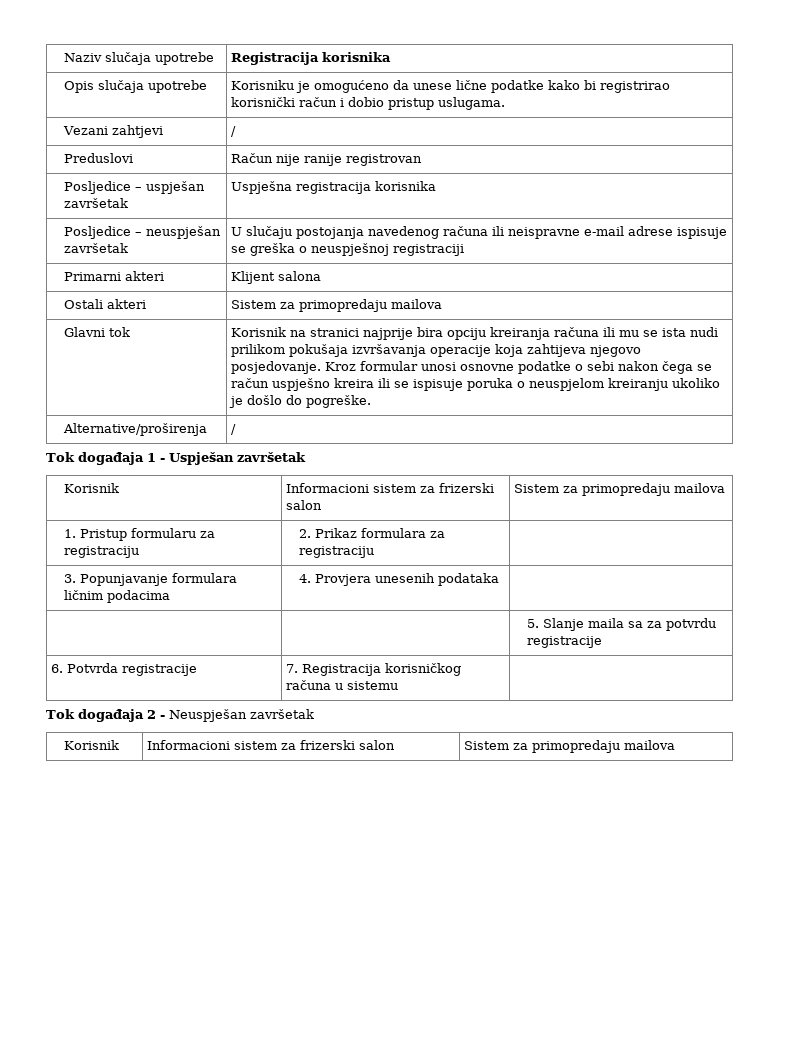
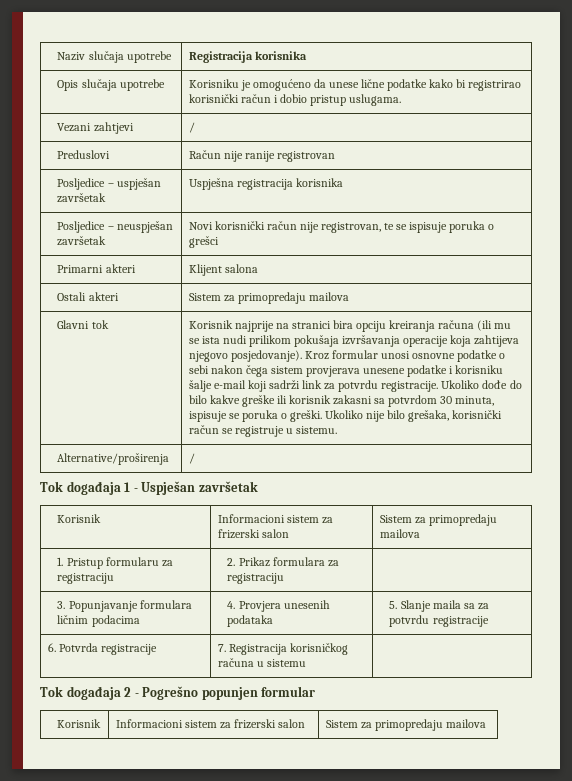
[231,226,728,239] [231,243,465,256] U slučaju postojanja navedenog računa ili neispravne e-mail adrese ispisuje se greška o neuspješnoj registraciji -> [188,221,495,233] [188,236,219,248] Novi korisnički račun nije registrovan, te se ispisuje poruka o grešci
(287, 332) none -> [234,321,274,332] najprije
[363,328,414,340] najprije -> (331, 325) none
[603,327,616,337] ili -> [477,320,493,331] (ili
[231,361,322,374] posjedovanje. -> [230,350,302,362] posjedovanje).
[697,364,713,371] [231,378,721,391] [229,395,372,408] se račun uspješno kreira ili se ispisuje poruka o neuspjelom kreiranju ukoliko je došlo do pogreške. -> [270,365,504,377] [188,380,522,392] [188,395,495,407] [188,410,503,422] [188,425,337,437] sistem provjerava unesene podatke i korisniku šalje e-mail koji sadrži link za potvrdu registracije. Ukoliko dođe do bilo kakve greške ili korisnik zakasni sa potvrdom 30 minuta, ispisuje se poruka o greški. Ukoliko nije bilo grešaka, korisnički račun se registruje u sistemu.
(500, 579) // | | -> (274, 621) none
[168,709,314,722] Neuspješan završetak -> [142,686,316,700] Pogrešno popunjen formular

